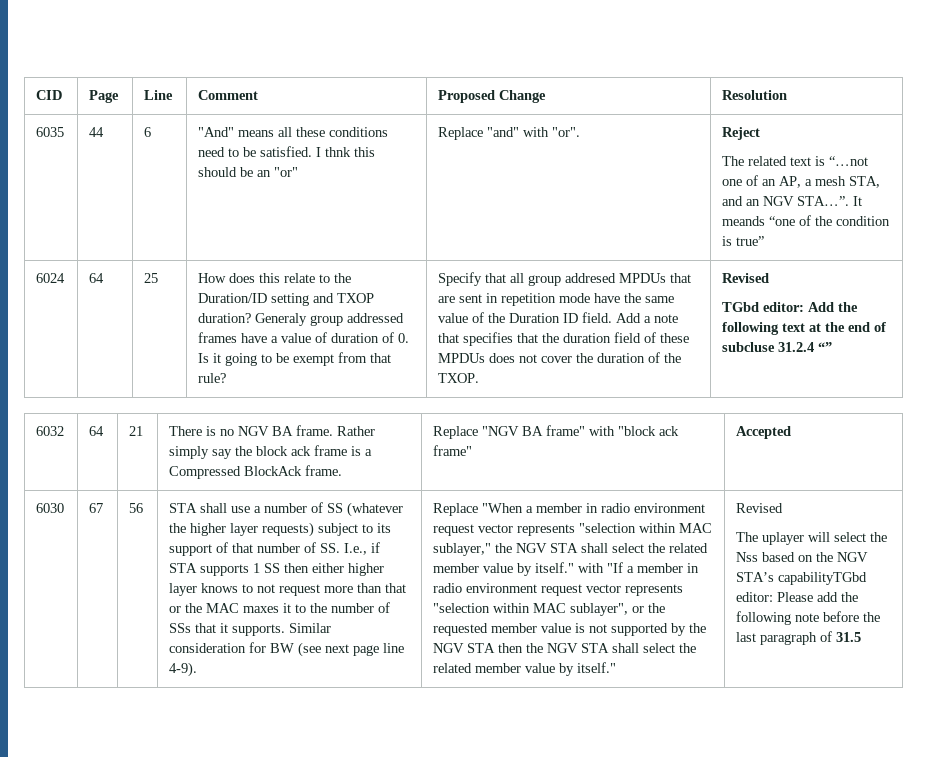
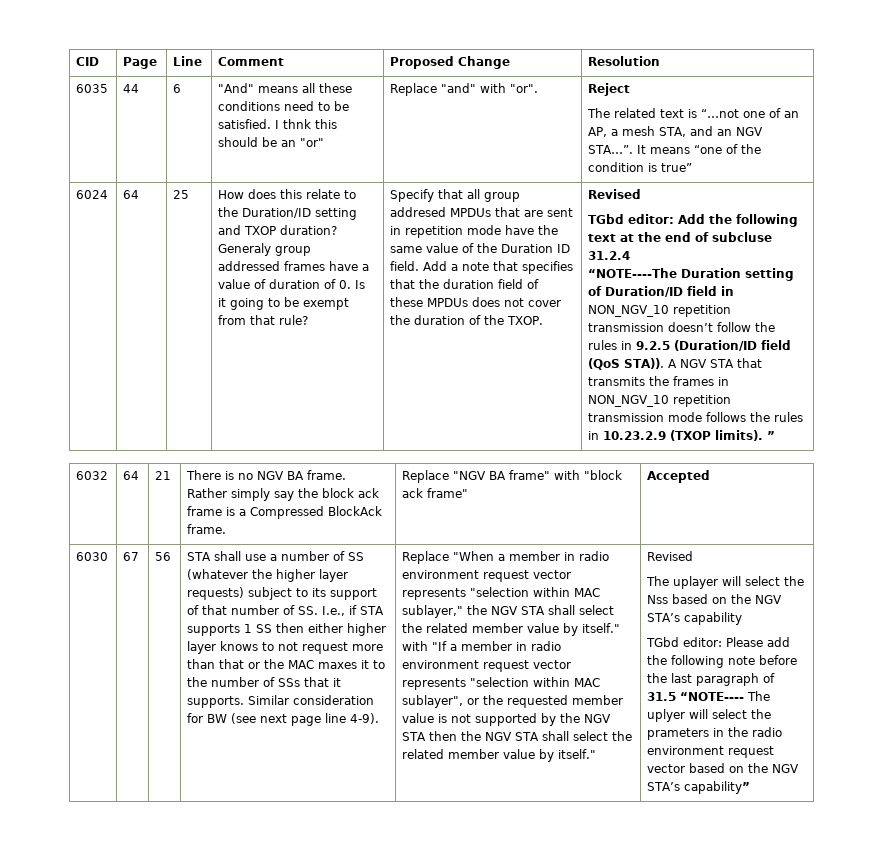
[722,216,766,226] meands -> [650,147,691,154] means
[818,342,833,352] “” -> [588,268,795,281] [588,286,735,297] [588,305,732,317] [588,322,776,332] [588,340,792,351] [588,358,763,370] [588,376,730,386] [588,395,732,407] [588,412,804,422] [588,430,776,441] // “NOTE----The Duration setting of Duration/ID field in NON_NGV_10 repetition transmission doesn’t follow the rules in 9.2.5 (Duration/ID field (QoS STA)). A NGV STA that transmits the frames in NON_NGV_10 repetition transmission mode follows the rules in 10.23.2.9 (TXOP limits). ”
[778,572,868,585] capabilityTGbd -> [684,612,743,625] [646,637,680,647] capability // TGbd
(862, 637) none -> [680,691,771,701] [647,709,772,722] [647,727,783,740] [647,746,775,758] [647,763,800,773] [647,781,751,794] “NOTE---- The uplyer will select the prameters in the radio environment request vector based on the NGV STA’s capability”

